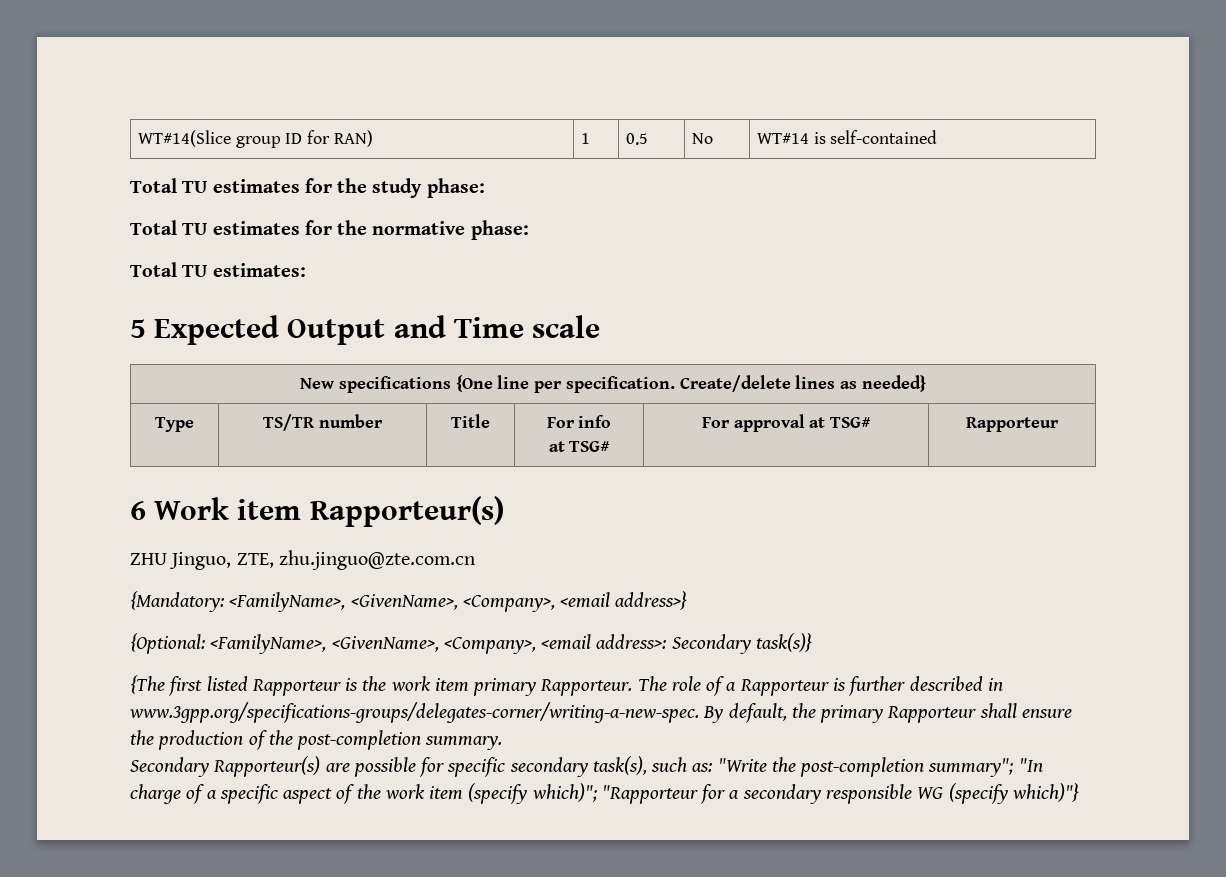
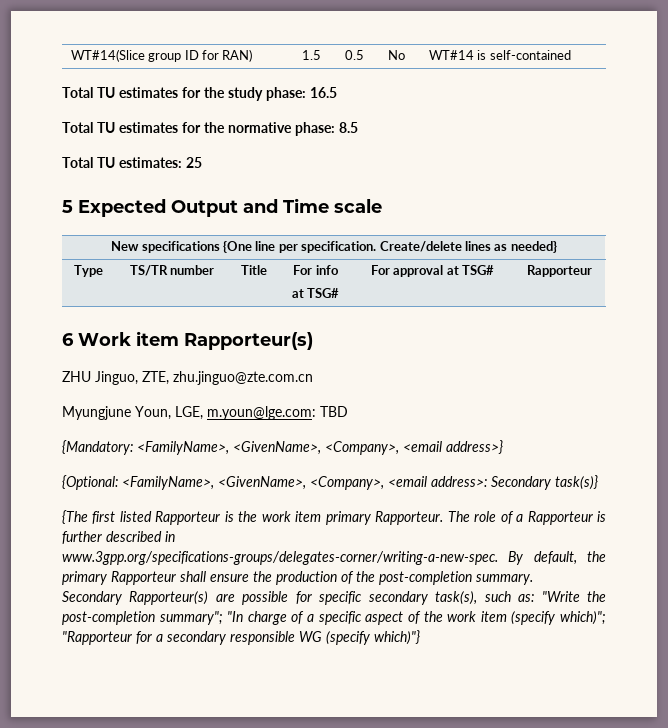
[580,133,590,144] 1 -> [301,50,321,60] 1.5
(485, 188) none -> [310,87,337,98] 16.5
(529, 230) none -> [339,122,358,133] 8.5
(306, 270) none -> [186,157,202,168] 25
(475, 560) none -> [62,406,348,420] // Myungjune Youn, LGE, m.youn@lge.com: TBD

